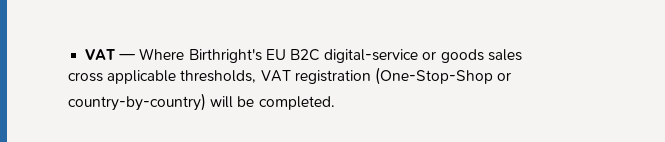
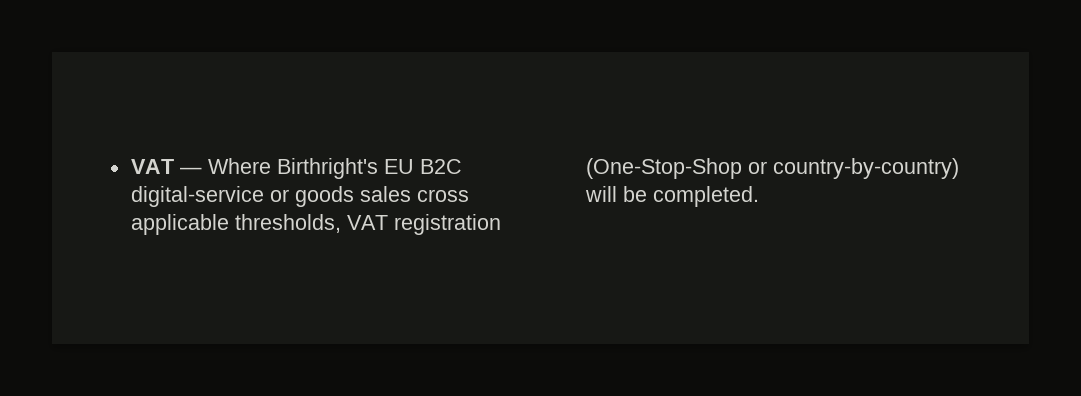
(522, 55) // -> (411, 194) none
(512, 76) // -> (767, 167) none

